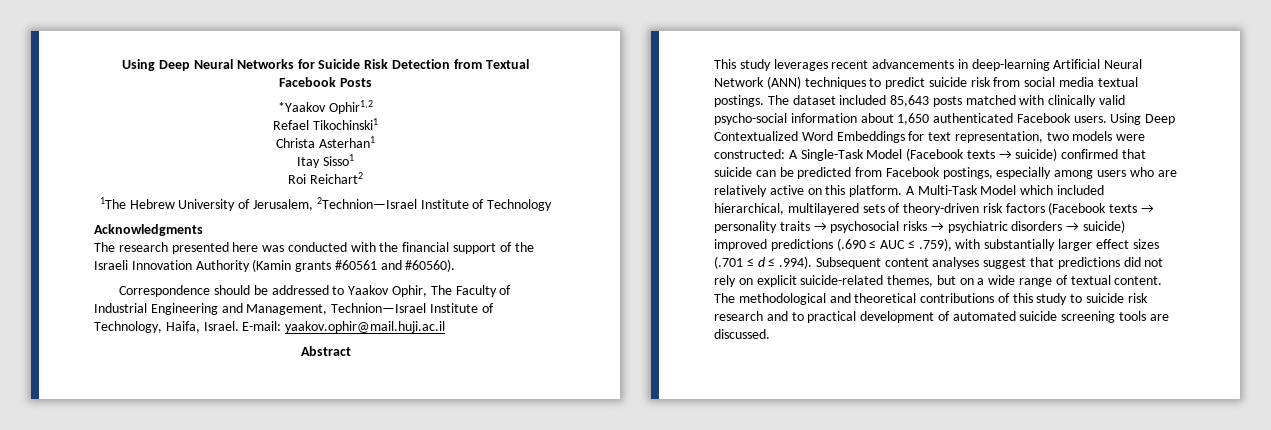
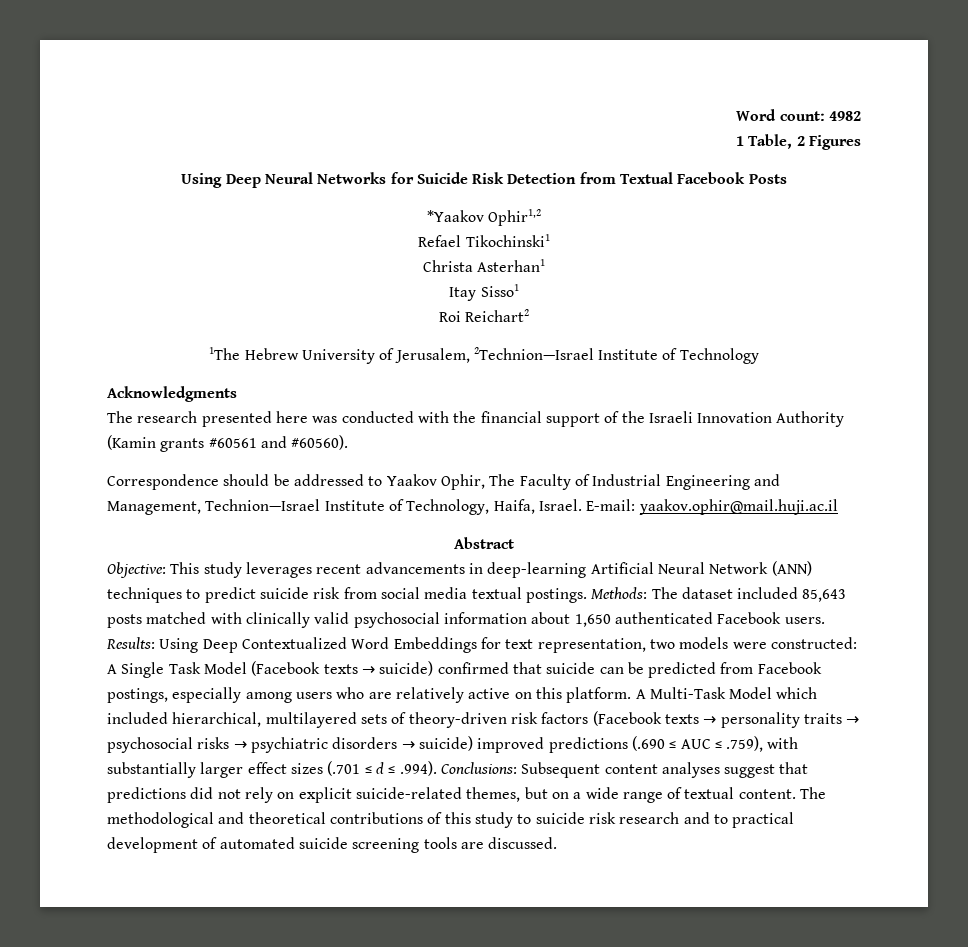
(122, 65) none -> [736,109,862,121] [736,134,862,150] Word count: 4982 // 1 Table, 2 Figures //
(351, 351) none -> [107,562,166,578] Objective:
(764, 101) none -> [591,587,648,599] Methods:
[714,113,787,125] psycho-social -> [353,612,440,628] psychosocial
(1107, 119) none -> [106,637,155,649] Results:
[800,149,864,161] Single-Task -> [121,662,201,678] Single Task
(813, 262) none -> [440,762,517,774] Conclusions:

